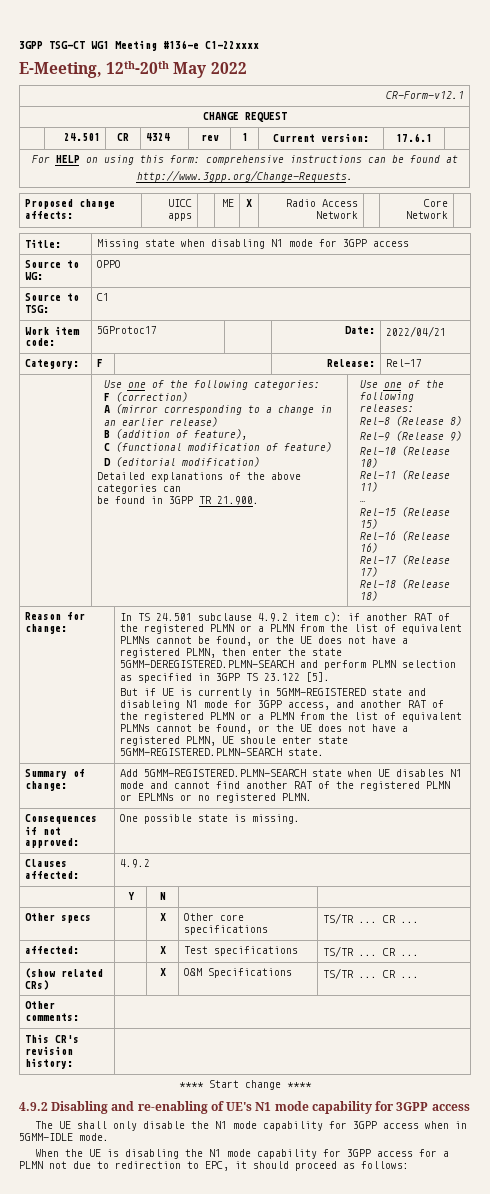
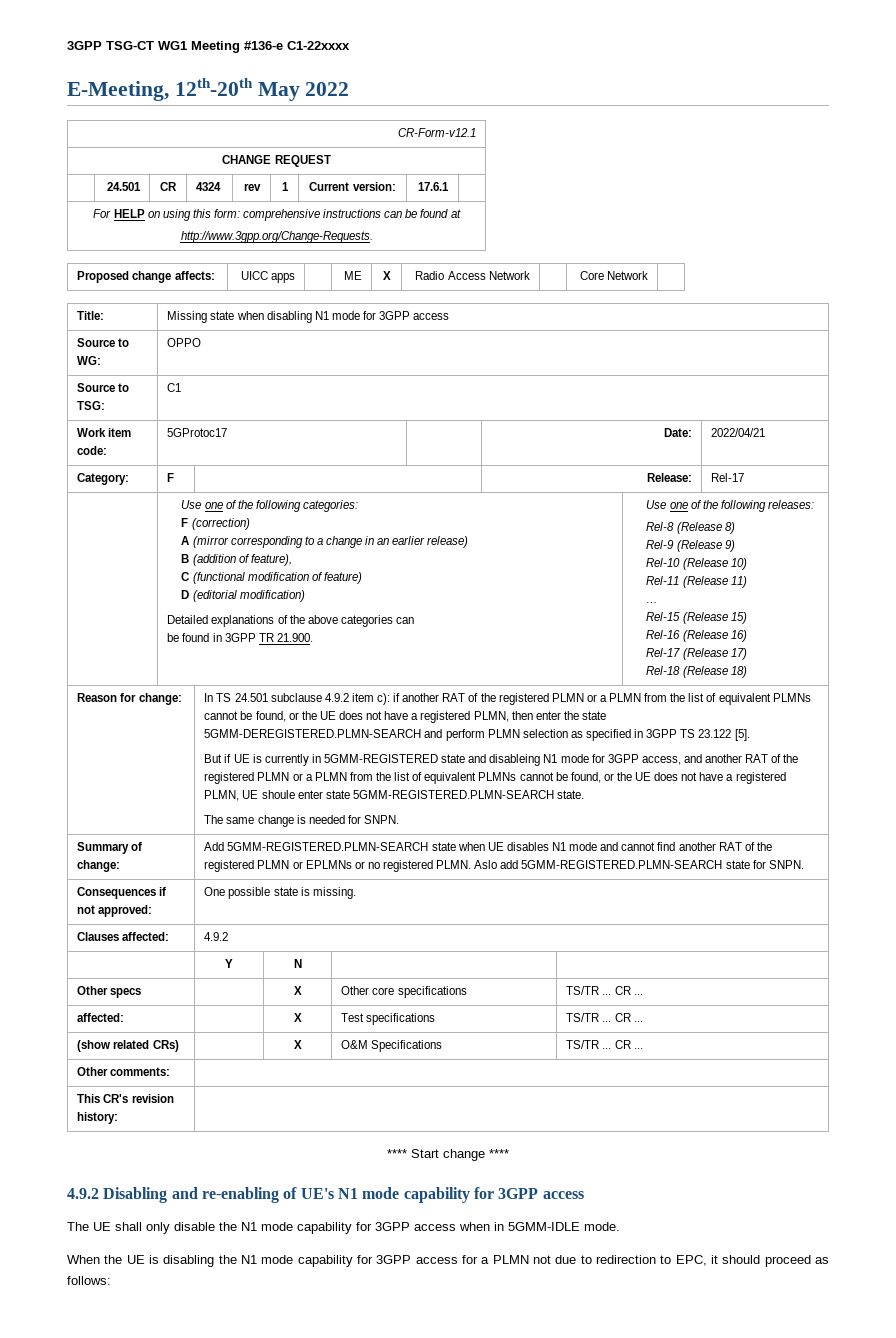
(325, 752) none -> [204,815,400,827] // The same change is needed for SNPN.
(313, 797) none -> [474,860,804,869] Aslo add 5GMM-REGISTERED.PLMN-SEARCH state for SNPN.

